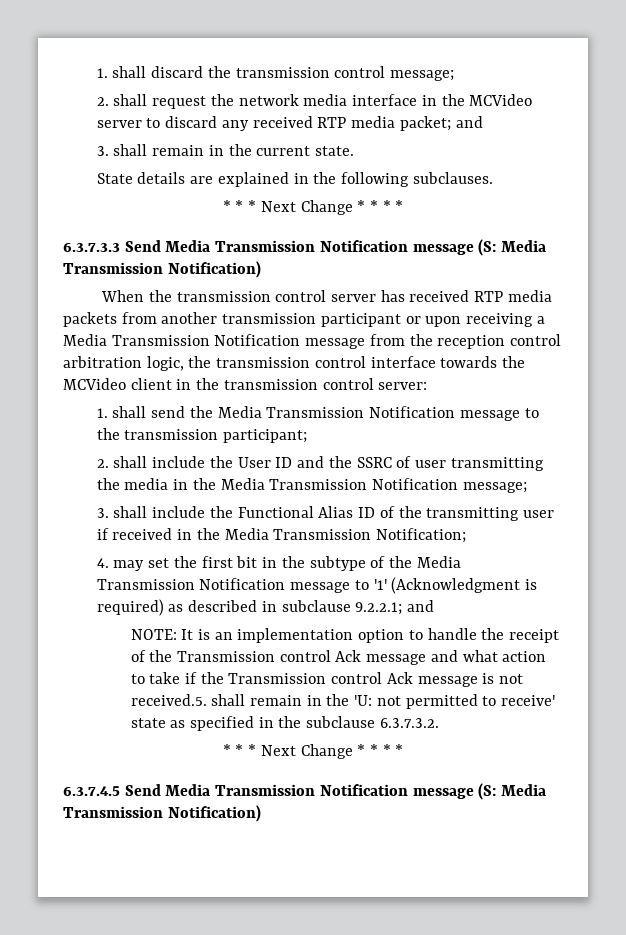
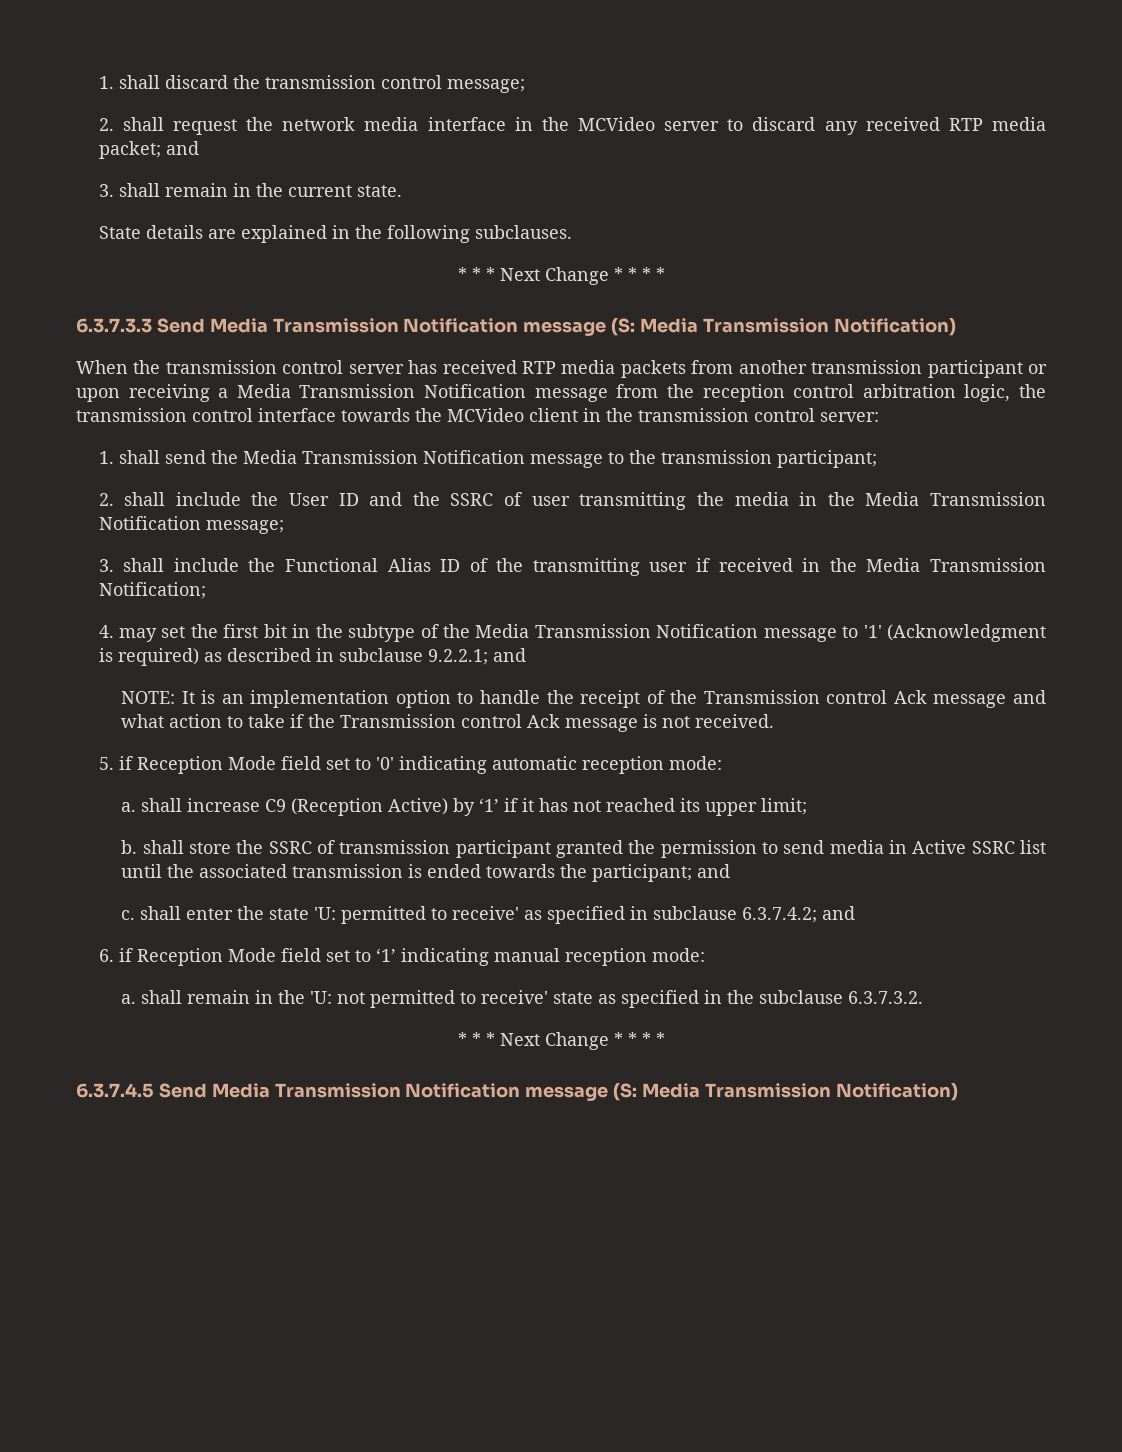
[130,694,207,706] received.5. -> [695,714,775,728] [98,756,722,774] [121,798,808,816] [121,840,1047,858] [121,864,731,882] [121,906,856,924] [98,948,705,966] [121,994,137,1004] received. // 5. if Reception Mode field set to '0' indicating automatic reception mode: // a. shall increase C9 (Reception Active) by ‘1’ if it has not reached its upper limit; // b. shall store the SSRC of transmission participant granted the permission to send media in Active SSRC list until the associated transmission is ended towards the participant; and // c. shall enter the state 'U: permitted to receive' as specified in subclause 6.3.7.4.2; and // 6. if Reception Mode field set to ‘1’ indicating manual reception mode: // a.

